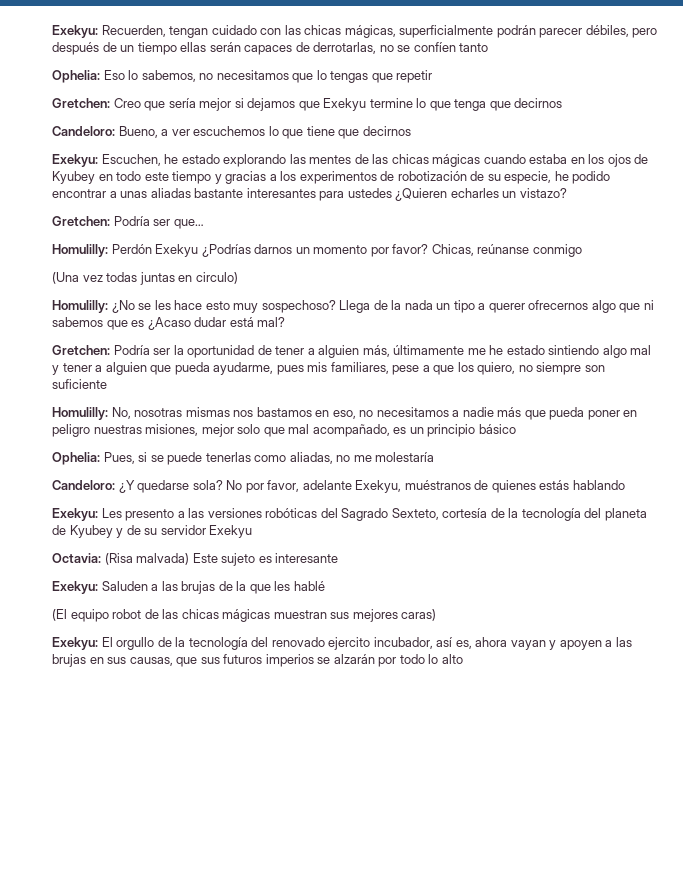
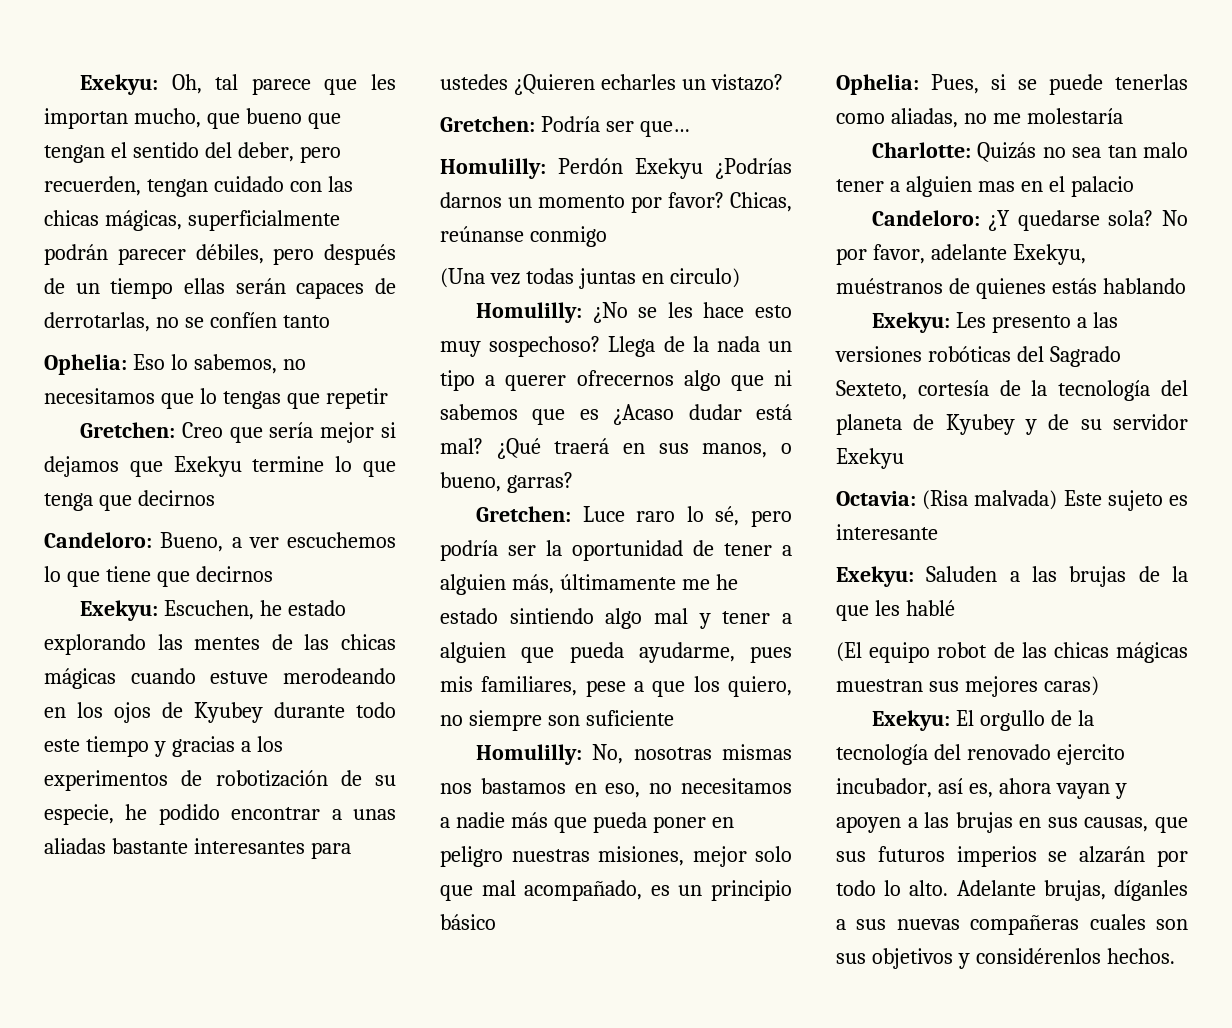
[52,25,166,38] Exekyu: Recuerden, -> [79,74,396,95] [44,108,341,129] [44,142,341,163] [44,176,141,196] Exekyu: Oh, tal parece que les importan mucho, que bueno que tengan el sentido del deber, pero recuerden,
[529,154,568,164] estaba -> [210,668,396,684] estuve merodeando
[98,174,113,181] en -> [274,702,345,718] durante
[52,345,150,355] // Gretchen: Podría -> [496,438,792,459] [440,472,573,493] [475,506,792,527] [440,540,498,561] ¿Qué traerá en sus manos, o bueno, garras? // Gretchen: Luce raro lo sé, pero podría
(435, 457) none -> [871,142,1188,162] [836,176,1134,197] // Charlotte: Quizás no sea tan malo tener a alguien mas en el palacio
[441,654,463,664] alto -> [909,880,1188,901] [836,914,1188,935] [836,948,1175,969] alto. Adelante brujas, díganles a sus nuevas compañeras cuales son sus objetivos y considérenlos hechos.

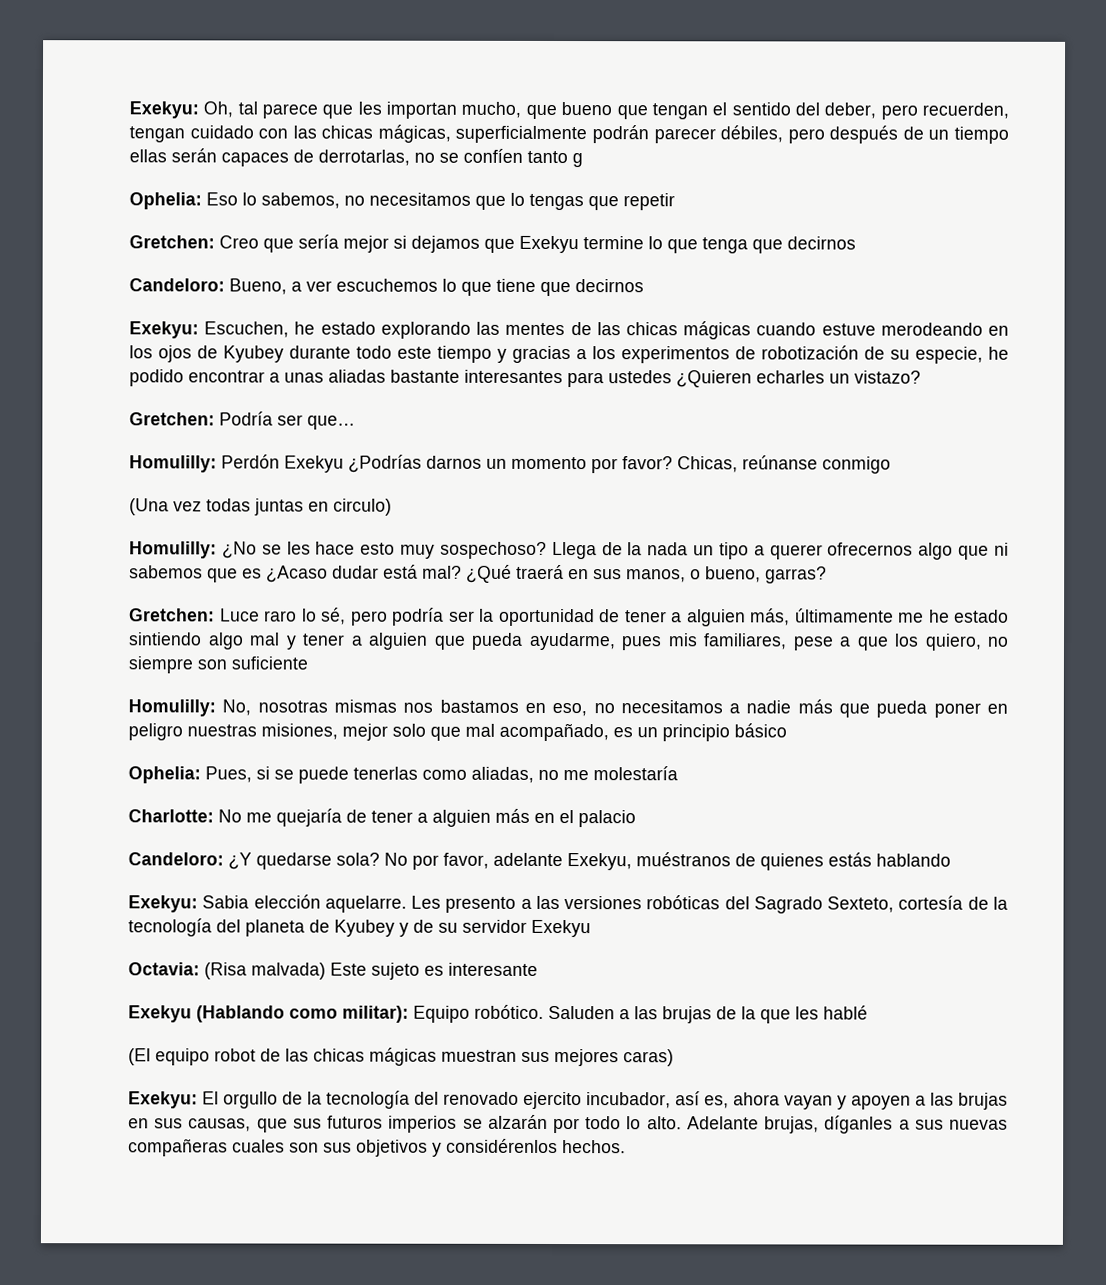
(330, 321) none -> [572,153,583,168] g
[977,142,1188,162] [836,176,1015,197] Quizás no sea tan malo tener a alguien mas -> [218,808,530,827] No me quejaría de tener a alguien más
(950, 322) none -> [202,894,407,913] Sabia elección aquelarre.
[836,566,914,587] Exekyu: -> [128,1004,544,1023] Exekyu (Hablando como militar): Equipo robótico.

